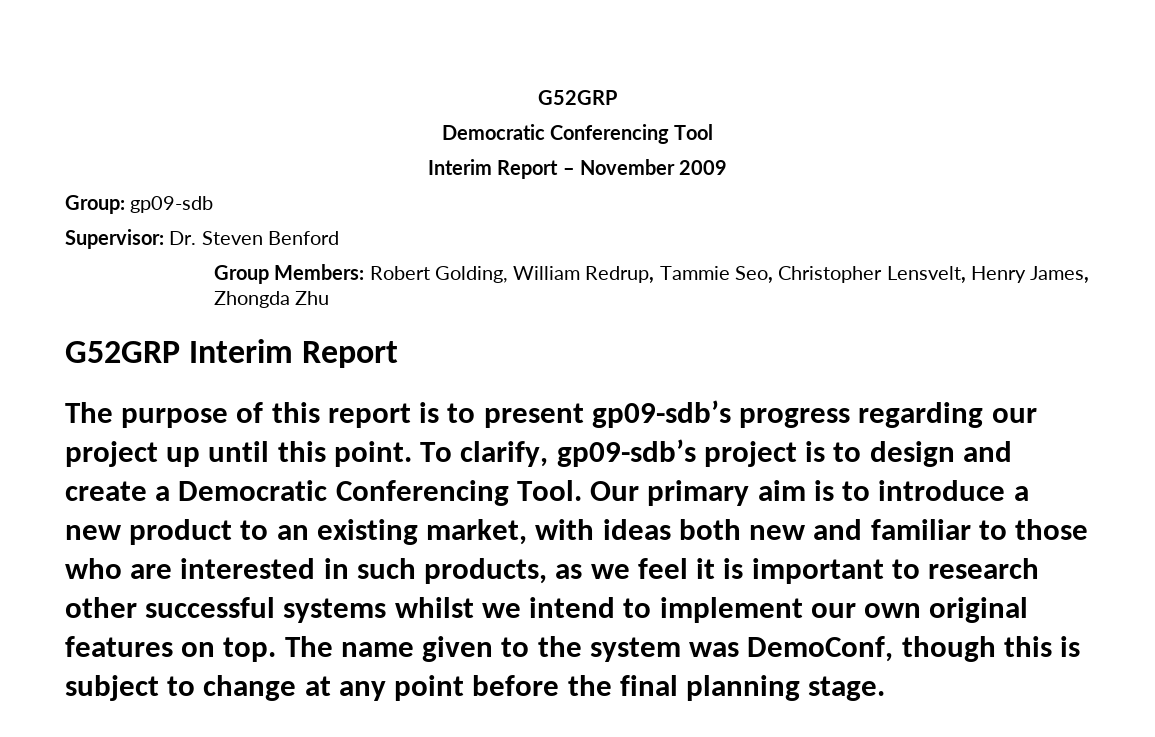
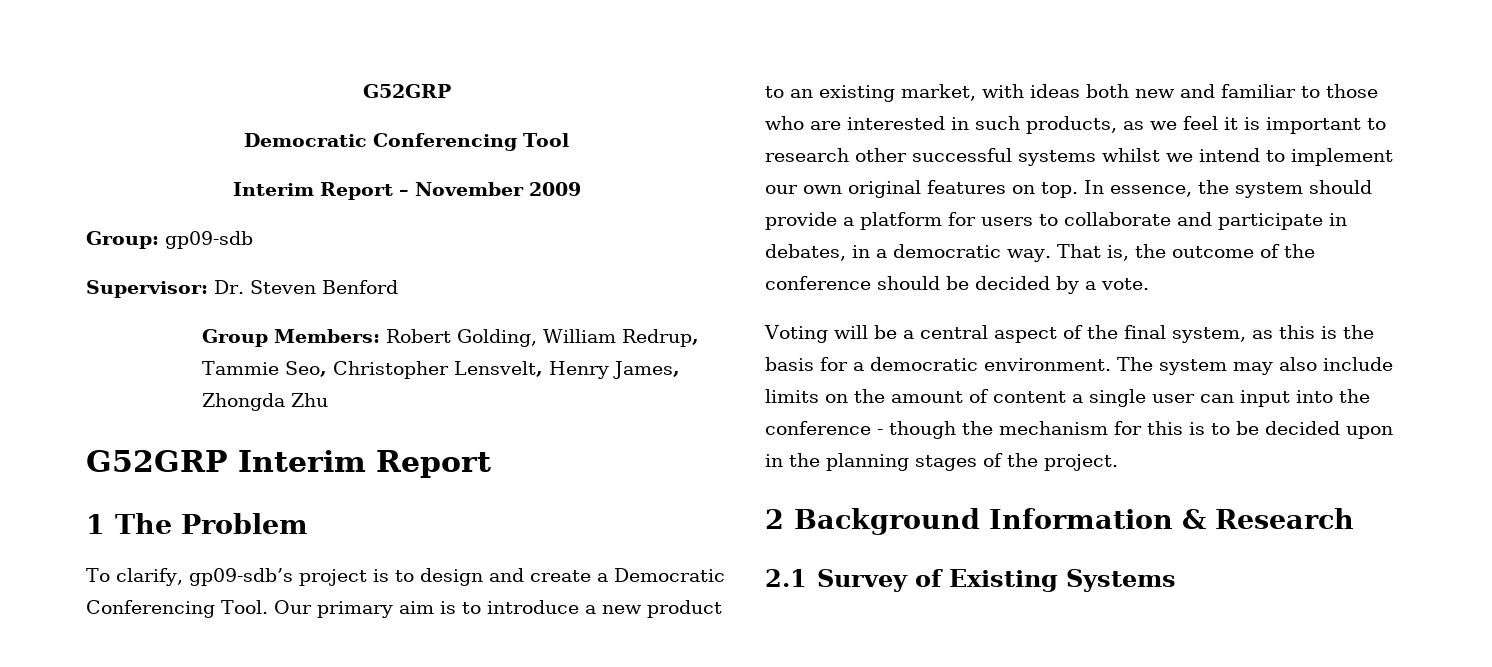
[65,400,1037,428] [65,441,412,467] The purpose of this report is to present gp09-sdb’s progress regarding our project up until this point. -> [86,513,309,534] 1 The Problem //
[284,636,1081,662] [65,675,886,701] The name given to the system was DemoConf, though this is subject to change at any point before the final planning stage. -> [1084,180,1372,198] [765,212,1347,230] [765,244,1315,262] [765,276,1149,294] [764,325,1374,343] [765,357,1393,375] [765,389,1370,407] [765,421,1393,439] [765,453,1118,471] [765,508,1355,535] [765,569,1176,592] In essence, the system should provide a platform for users to collaborate and participate in debates, in a democratic way. That is, the outcome of the conference should be decided by a vote. // Voting will be a central aspect of the final system, as this is the basis for a democratic environment. The system may also include limits on the amount of content a single user can input into the conference - though the mechanism for this is to be decided upon in the planning stages of the project. // 2 Background Information & Research // 2.1 Survey of Existing Systems

